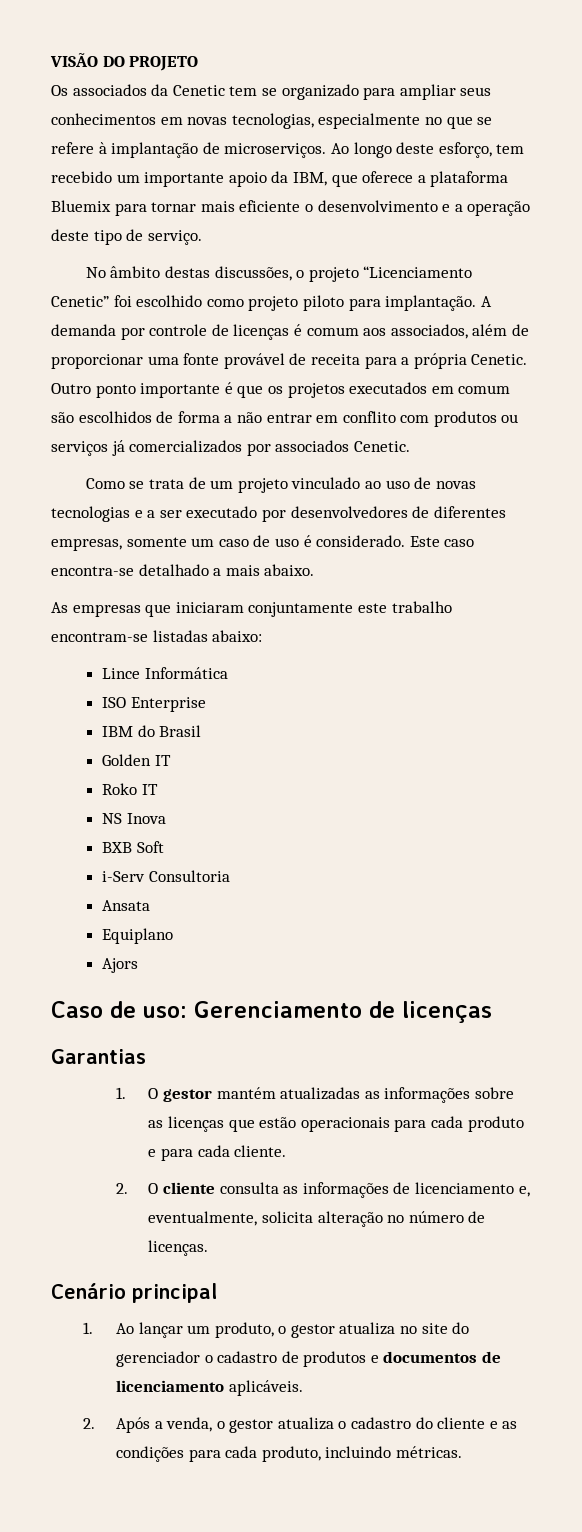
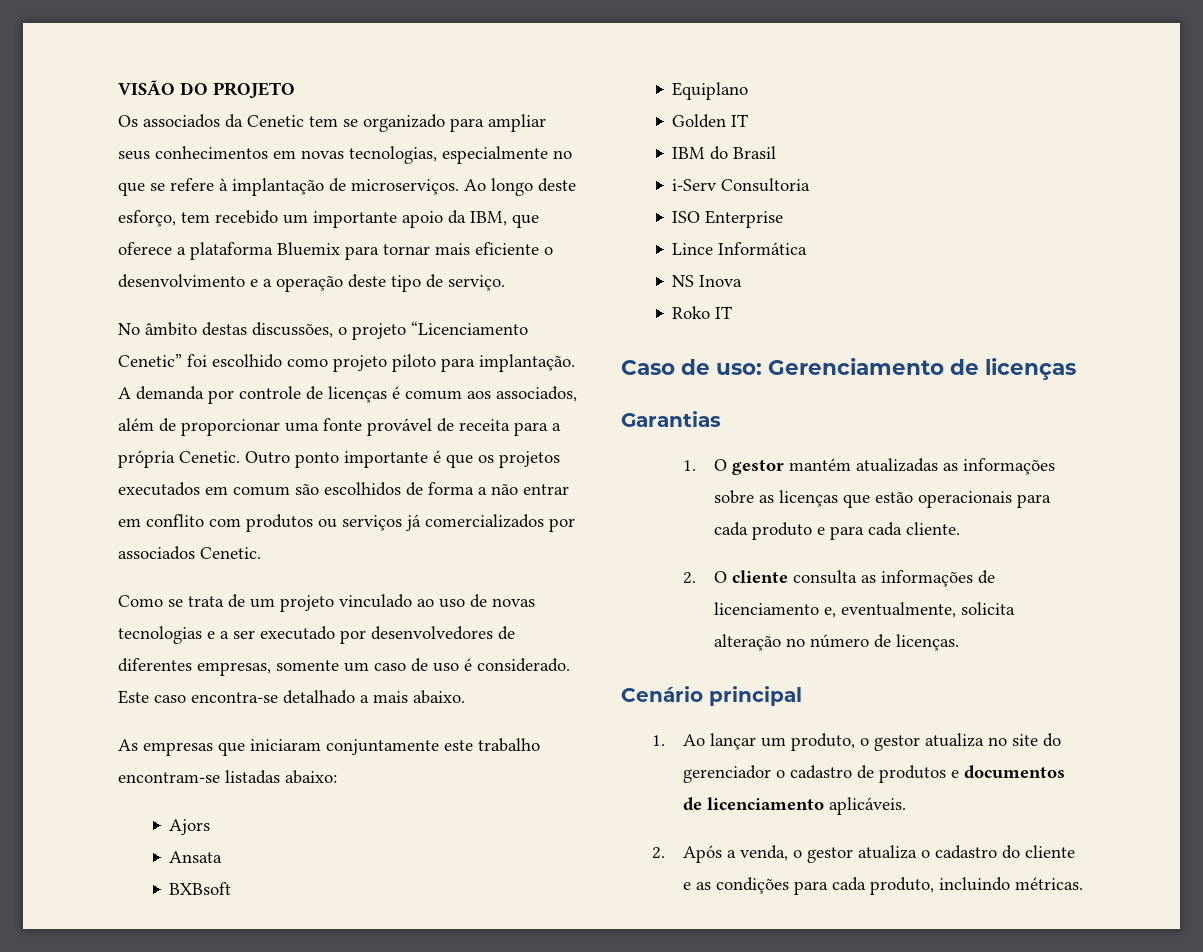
[102,667,228,679] [102,697,206,712] [102,725,202,737] [102,754,171,766] [102,783,158,795] [102,813,166,824] [102,841,164,853] [102,870,230,882] [102,900,151,911] [102,928,174,944] [102,958,139,973] Lince Informática // ISO Enterprise // IBM do Brasil // Golden IT // Roko IT // NS Inova // BXB Soft // i-Serv Consultoria // Ansata // Equiplano // Ajors -> [169,819,211,835] [169,851,223,863] [169,882,232,895] [672,82,749,100] [672,114,749,128] [672,146,777,160] [672,178,811,192] [672,210,784,228] [672,242,808,255] [672,275,743,287] [672,306,733,319] Ajors // Ansata // BXBsoft // Equiplano // Golden IT // IBM do Brasil // i-Serv Consultoria // ISO Enterprise // Lince Informática // NS Inova // Roko IT

